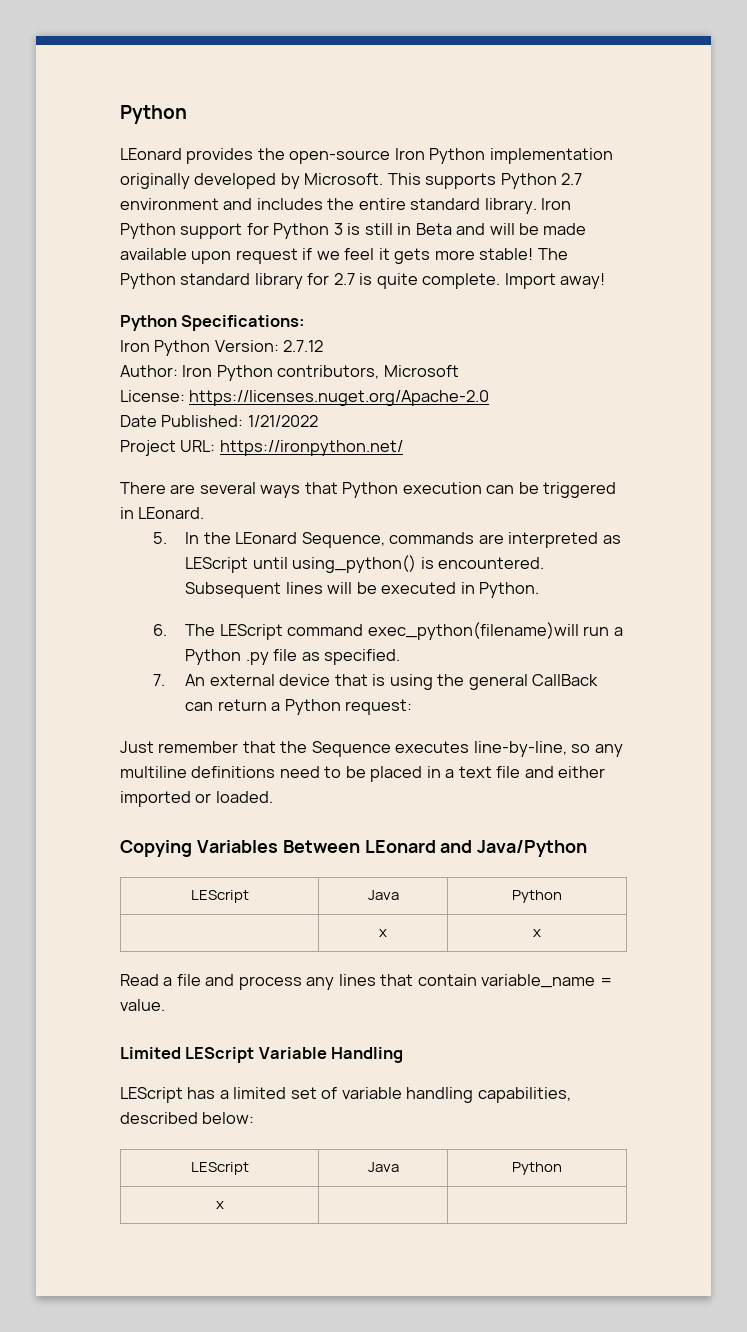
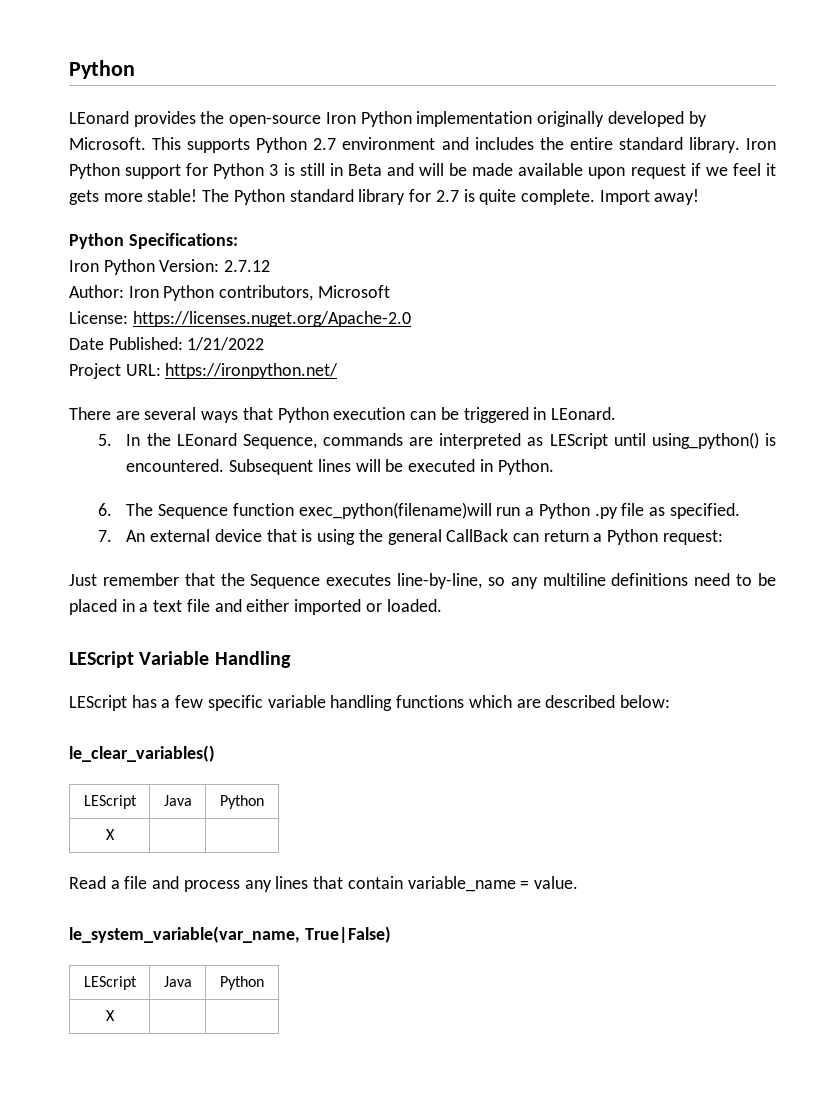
[219,624,364,640] LEScript command -> [158,503,294,519] Sequence function
[120,840,588,857] [190,890,249,903] [367,890,399,900] [511,890,562,903] [379,929,387,937] [533,929,541,937] Copying Variables Between LEonard and Java/Python // LEScript | Java | Python // | x | x -> [69,651,291,668] [69,695,670,711] [69,745,215,762] [83,795,137,809] [163,795,192,806] [220,795,264,809] [105,829,115,840] LEScript Variable Handling // LEScript has a few specific variable handling functions which are described below: // le_clear_variables() // LEScript | Java | Python // X | |
[120,1047,404,1063] [120,1087,571,1103] [120,1112,255,1124] [190,1162,249,1175] [367,1162,399,1172] [511,1162,562,1175] [215,1201,224,1209] Limited LEScript Variable Handling // LEScript has a limited set of variable handling capabilities, described below: // LEScript | Java | Python // x -> [69,926,391,943] [83,976,137,990] [163,976,192,987] [220,976,264,990] [105,1010,115,1021] le_system_variable(var_name, True|False) // LEScript | Java | Python // X

